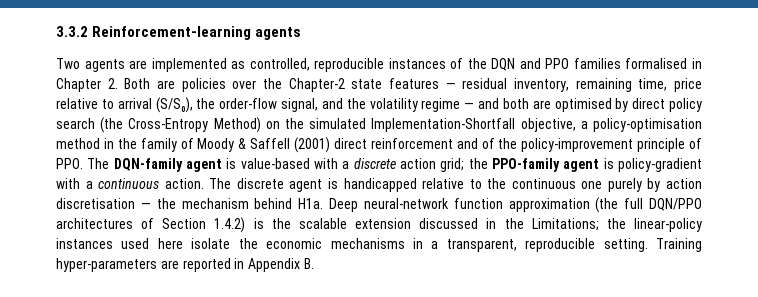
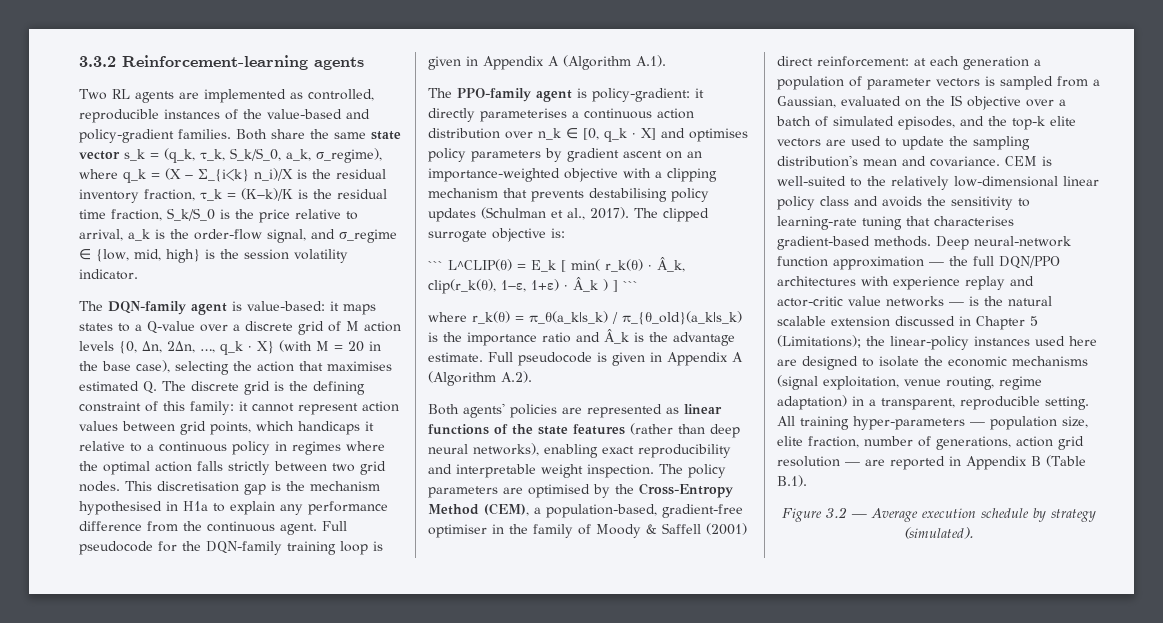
(80, 63) none -> [112,89,130,99] RL
[491,58,702,71] [56,78,702,92] [56,97,702,113] [56,117,703,133] [56,138,100,149] DQN and PPO families formalised in Chapter 2. Both are policies over the Chapter-2 state features — residual inventory, remaining time, price relative to arrival (S/S₀), the order-flow signal, and the volatility regime — and both are optimised by direct policy search (the Cross-Entropy Method) on the simulated Implementation-Shortfall objective, a policy-optimisation method -> [267,109,370,119] [79,129,401,143] [79,148,382,163] [79,168,386,183] [79,188,387,203] [79,208,358,223] [79,229,397,243] [79,249,348,263] [79,269,138,280] [79,301,376,315] [79,321,401,335] [79,340,381,355] [79,360,392,375] [79,381,365,395] [79,401,399,415] [79,421,374,435] [79,441,385,455] [79,461,386,475] [79,481,380,495] [79,501,388,515] [79,521,347,535] [79,541,383,555] [428,55,666,70] [428,88,704,102] [428,108,694,122] [428,128,748,142] [428,148,702,162] [428,168,717,182] [428,188,709,202] [428,207,709,222] [428,228,565,242] [428,257,685,272] [428,277,638,294] [428,311,742,325] [428,329,735,346] [428,352,743,366] [428,371,532,386] [428,403,722,418] [428,423,740,438] [428,443,731,458] [428,464,726,478] [428,483,733,498] [428,503,743,518] [428,524,487,538] value-based and policy-gradient families. Both share the same state vector s_k = (q_k, τ_k, S_k/S_0, a_k, σ_regime), where q_k = (X − Σ_{i<k} n_i)/X is the residual inventory fraction, τ_k = (K−k)/K is the residual time fraction, S_k/S_0 is the price relative to arrival, a_k is the order-flow signal, and σ_regime ∈ {low, mid, high} is the session volatility indicator. // The DQN-family agent is value-based: it maps states to a Q-value over a discrete grid of M action levels {0, Δn, 2Δn, …, q_k · X} (with M = 20 in the base case), selecting the action that maximises estimated Q. The discrete grid is the defining constraint of this family: it cannot represent action values between grid points, which handicaps it relative to a continuous policy in regimes where the optimal action falls strictly between two grid nodes. This discretisation gap is the mechanism hypothesised in H1a to explain any performance difference from the continuous agent. Full pseudocode for the DQN-family training loop is given in Appendix A (Algorithm A.1). // The PPO-family agent is policy-gradient: it directly parameterises a continuous action distribution over n_k ∈ [0, q_k · X] and optimises policy parameters by gradient ascent on an importance-weighted objective with a clipping mechanism that prevents destabilising policy updates (Schulman et al., 2017). The clipped surrogate objective is: // ``` L^CLIP(θ) = E_k [ min( r_k(θ) · Â_k, clip(r_k(θ), 1−ε, 1+ε) · Â_k ) ] ``` // where r_k(θ) = π_θ(a_k|s_k) / π_{θ_old}(a_k|s_k) is the importance ratio and Â_k is the advantage estimate. Full pseudocode is given in Appendix A (Algorithm A.2). // Both agents' policies are represented as linear functions of the state features (rather than deep neural networks), enabling exact reproducibility and interpretable weight inspection. The policy parameters are optimised by the Cross-Entropy Method (CEM), a population-based, gradient-free optimiser
[370,138,702,152] [56,158,702,172] [56,178,702,192] [56,198,324,209] reinforcement and of the policy-improvement principle of PPO. The DQN-family agent is value-based with a discrete action grid; the PPO-family agent is policy-gradient with a continuous action. The discrete agent is handicapped relative to the continuous one purely by action discretisation — the mechanism behind H1a. -> [817,56,1041,70] [777,76,1100,90] [777,95,1066,110] [776,116,1076,130] [777,136,1030,150] [777,155,1052,167] [777,176,1099,190] [777,196,1030,210] [777,216,1014,230] [777,236,931,250] reinforcement: at each generation a population of parameter vectors is sampled from a Gaussian, evaluated on the IS objective over a batch of simulated episodes, and the top-k elite vectors are used to update the sampling distribution's mean and covariance. CEM is well-suited to the relatively low-dimensional linear policy class and avoids the sensitivity to learning-rate tuning that characterises gradient-based methods.
[595,197,619,213] (the -> [929,256,968,266] — the
[141,217,291,233] of Section 1.4.2) is the -> [861,276,1034,290] [777,296,1052,307] with experience replay and actor-critic value networks — is the natural
[504,218,599,231] the Limitations; -> [976,316,1038,330] [777,335,861,348] Chapter 5 (Limitations);
(183, 243) none -> [777,356,874,370] are designed to
(405, 243) none -> [777,375,1042,390] [777,395,847,410] (signal exploitation, venue routing, regime adaptation)
[656,238,702,252] [56,258,314,272] Training hyper-parameters are reported in Appendix B. -> [777,416,1088,430] [777,436,1084,450] [777,455,1086,470] [777,475,807,487] [781,507,1096,522] [903,527,974,539] All training hyper-parameters — population size, elite fraction, number of generations, action grid resolution — are reported in Appendix B (Table B.1). // Figure 3.2 — Average execution schedule by strategy (simulated).

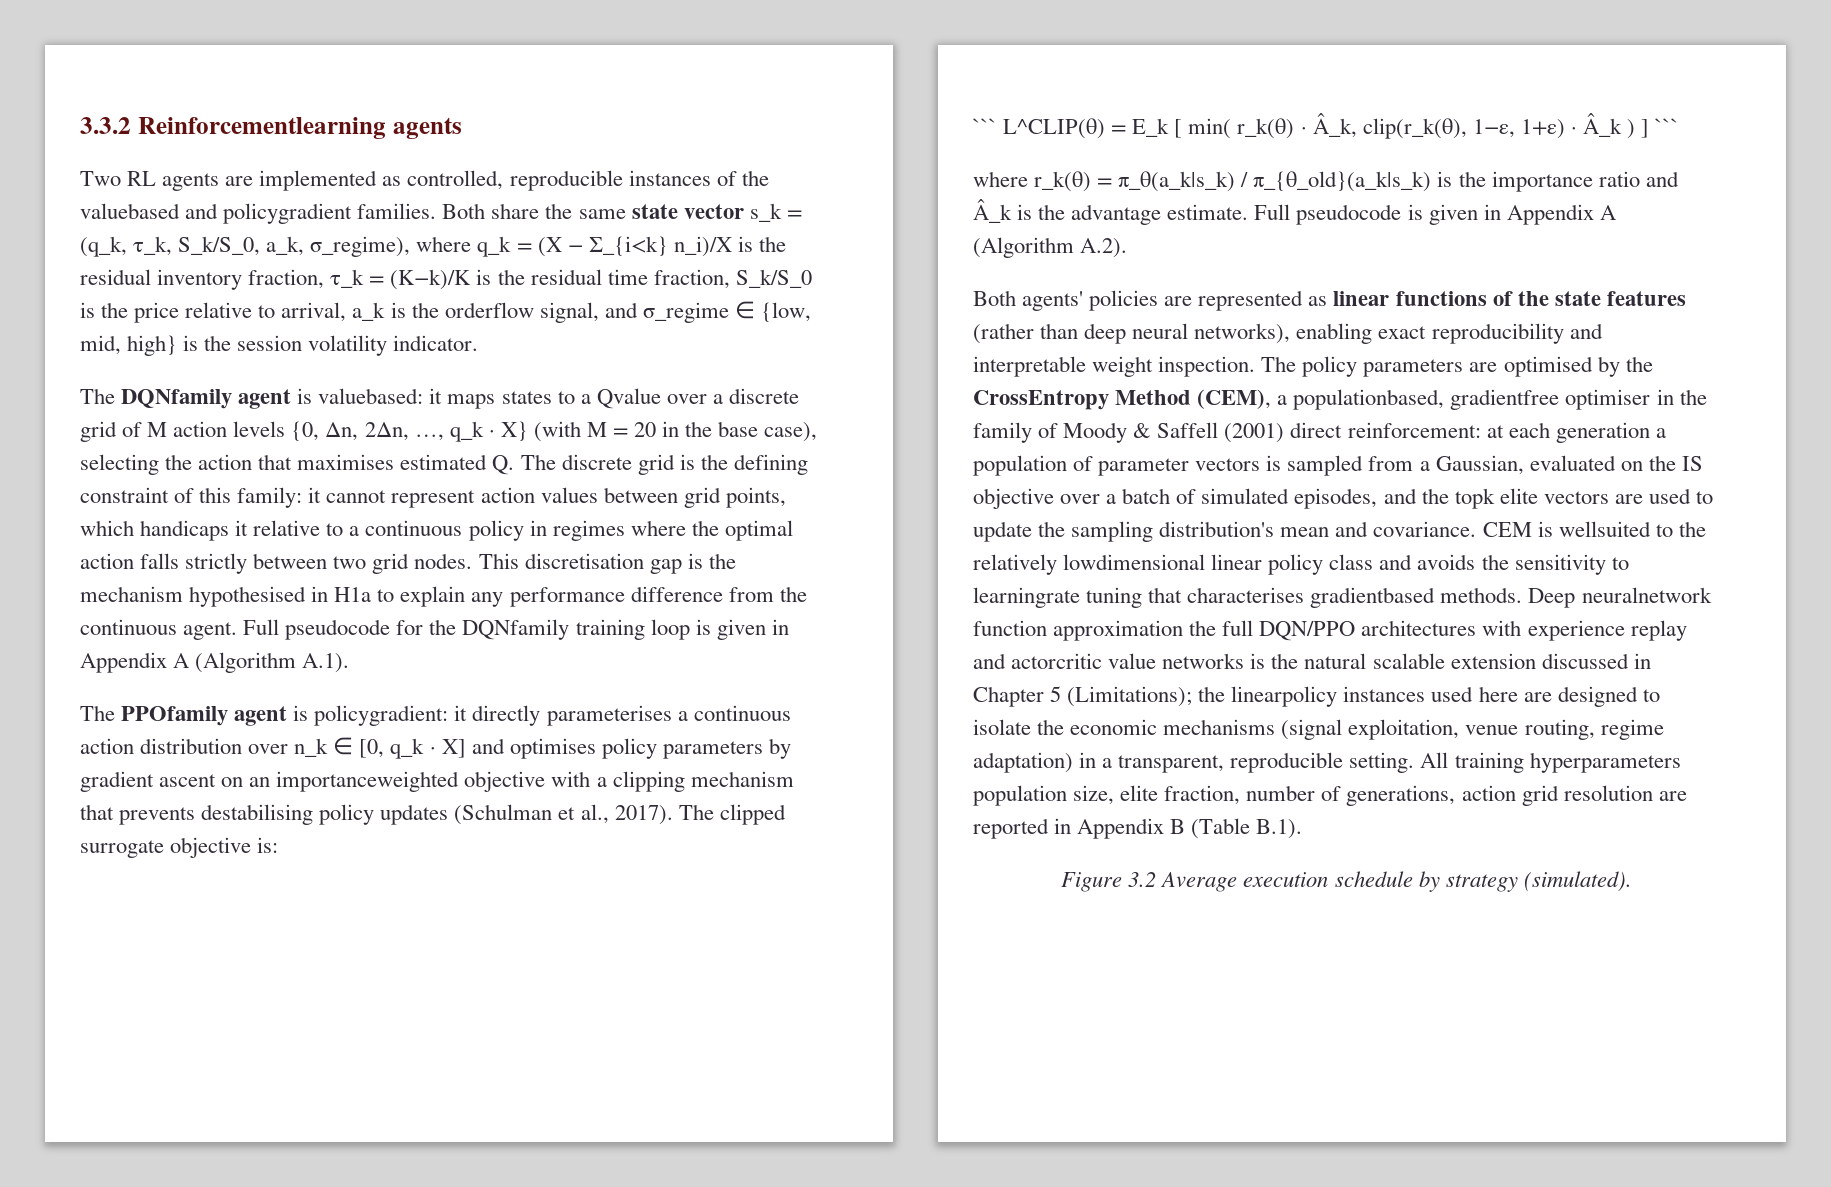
[122,55,308,70] Reinforcement-learning -> [137,117,386,139] Reinforcementlearning
[267,109,370,119] [79,129,174,143] value-based and policy-gradient -> [80,203,353,224] valuebased and policygradient
[194,229,262,240] order-flow -> [444,302,534,318] orderflow
[108,301,325,315] DQN-family agent is value-based: -> [121,388,424,409] DQNfamily agent is valuebased:
[147,321,195,334] Q-value -> [596,388,661,409] Qvalue
[206,541,282,555] DQN-family -> [462,619,570,640] DQNfamily
[457,88,690,102] PPO-family agent is policy-gradient: -> [121,705,449,726] PPOfamily agent is policygradient:
[428,168,560,182] importance-weighted -> [276,771,460,792] importanceweighted
[639,483,733,498] Cross-Entropy -> [973,390,1109,410] CrossEntropy
[546,504,743,518] population-based, gradient-free -> [1293,389,1560,410] populationbased, gradientfree
[1012,116,1045,130] top-k -> [1454,488,1495,509] topk
[777,176,846,186] well-suited -> [1558,521,1651,537] wellsuited
[954,176,1058,187] low-dimensional -> [1063,554,1206,570] lowdimensional
[777,216,857,230] learning-rate -> [973,587,1080,608] learningrate
[777,236,870,250] gradient-based -> [1310,587,1436,608] gradientbased
[974,236,1071,247] neural-network -> [1581,587,1712,603] neuralnetwork
[929,262,944,266] — -> (1184, 630) none
[777,296,843,307] actor-critic -> [1011,653,1103,669] actorcritic
[949,302,964,306] — -> (1245, 661) none
[890,336,969,350] linear-policy -> [1231,686,1338,707] linearpolicy
[853,416,985,430] hyper-parameters — -> [1529,752,1681,773] hyperparameters
[845,462,860,466] — -> (1653, 793) none
[850,514,867,518] — -> (1157, 879) none

